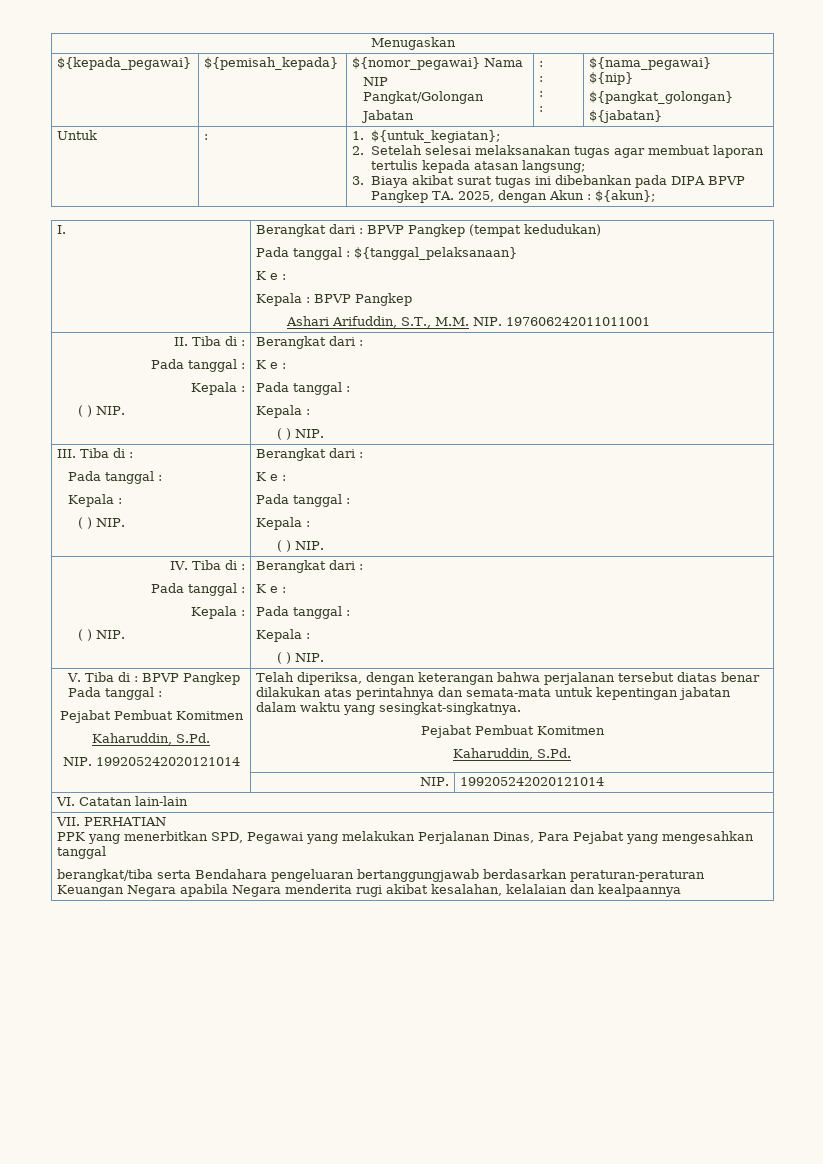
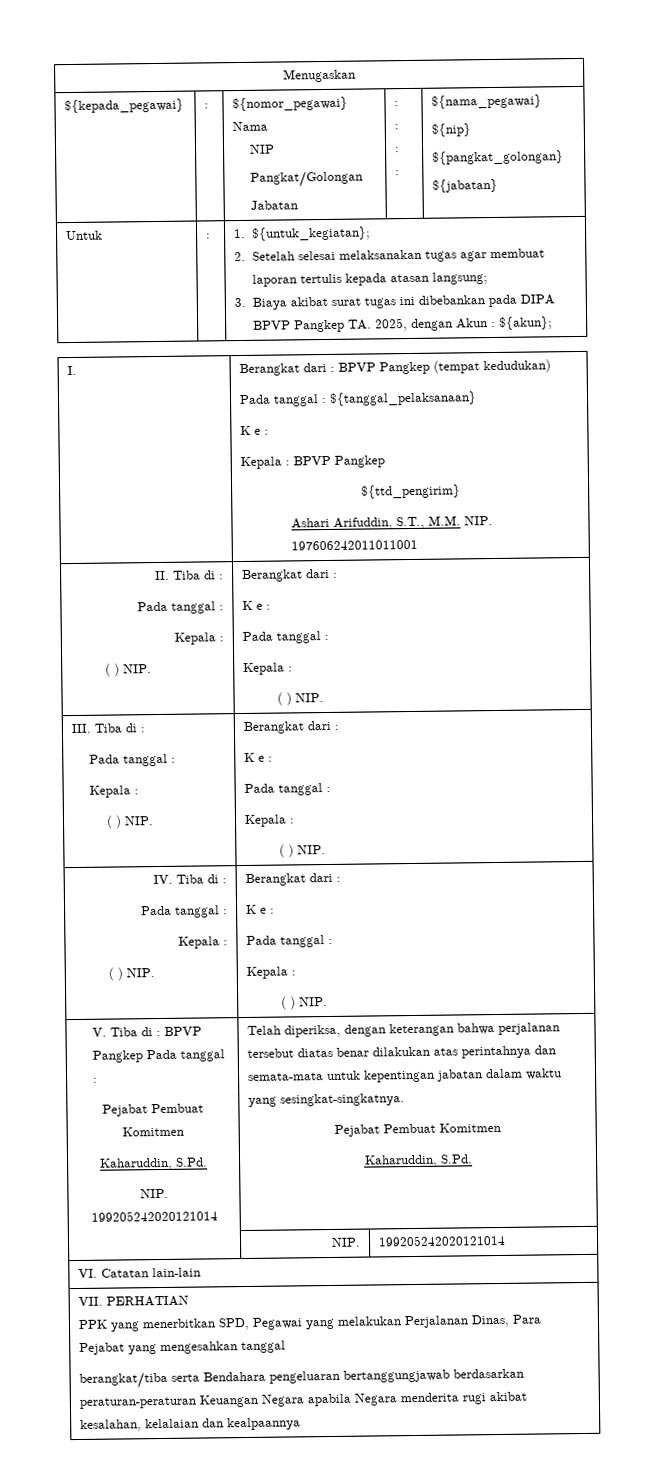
[204,57,339,70] ${pemisah_kepada} -> [204,103,210,109] :
(413, 299) none -> [360,484,461,499] // ${ttd_pengirim}

